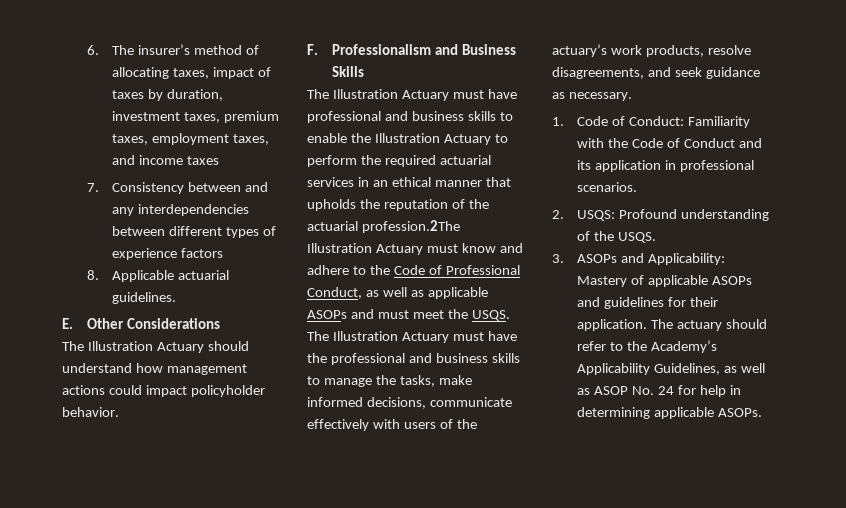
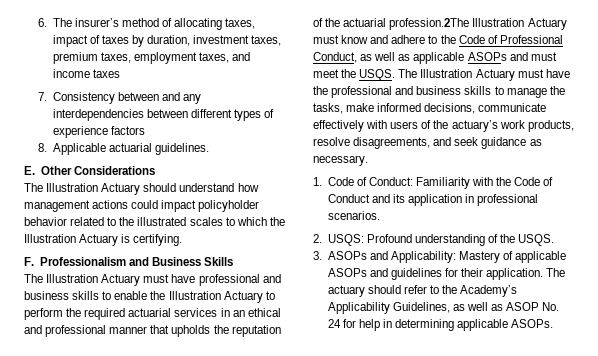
[62,407,119,417] behavior. -> [24,217,285,226] [24,234,183,246] behavior related to the illustrated scales to which the Illustration Actuary is certifying.
(431, 182) none -> [24,325,107,337] and professional

